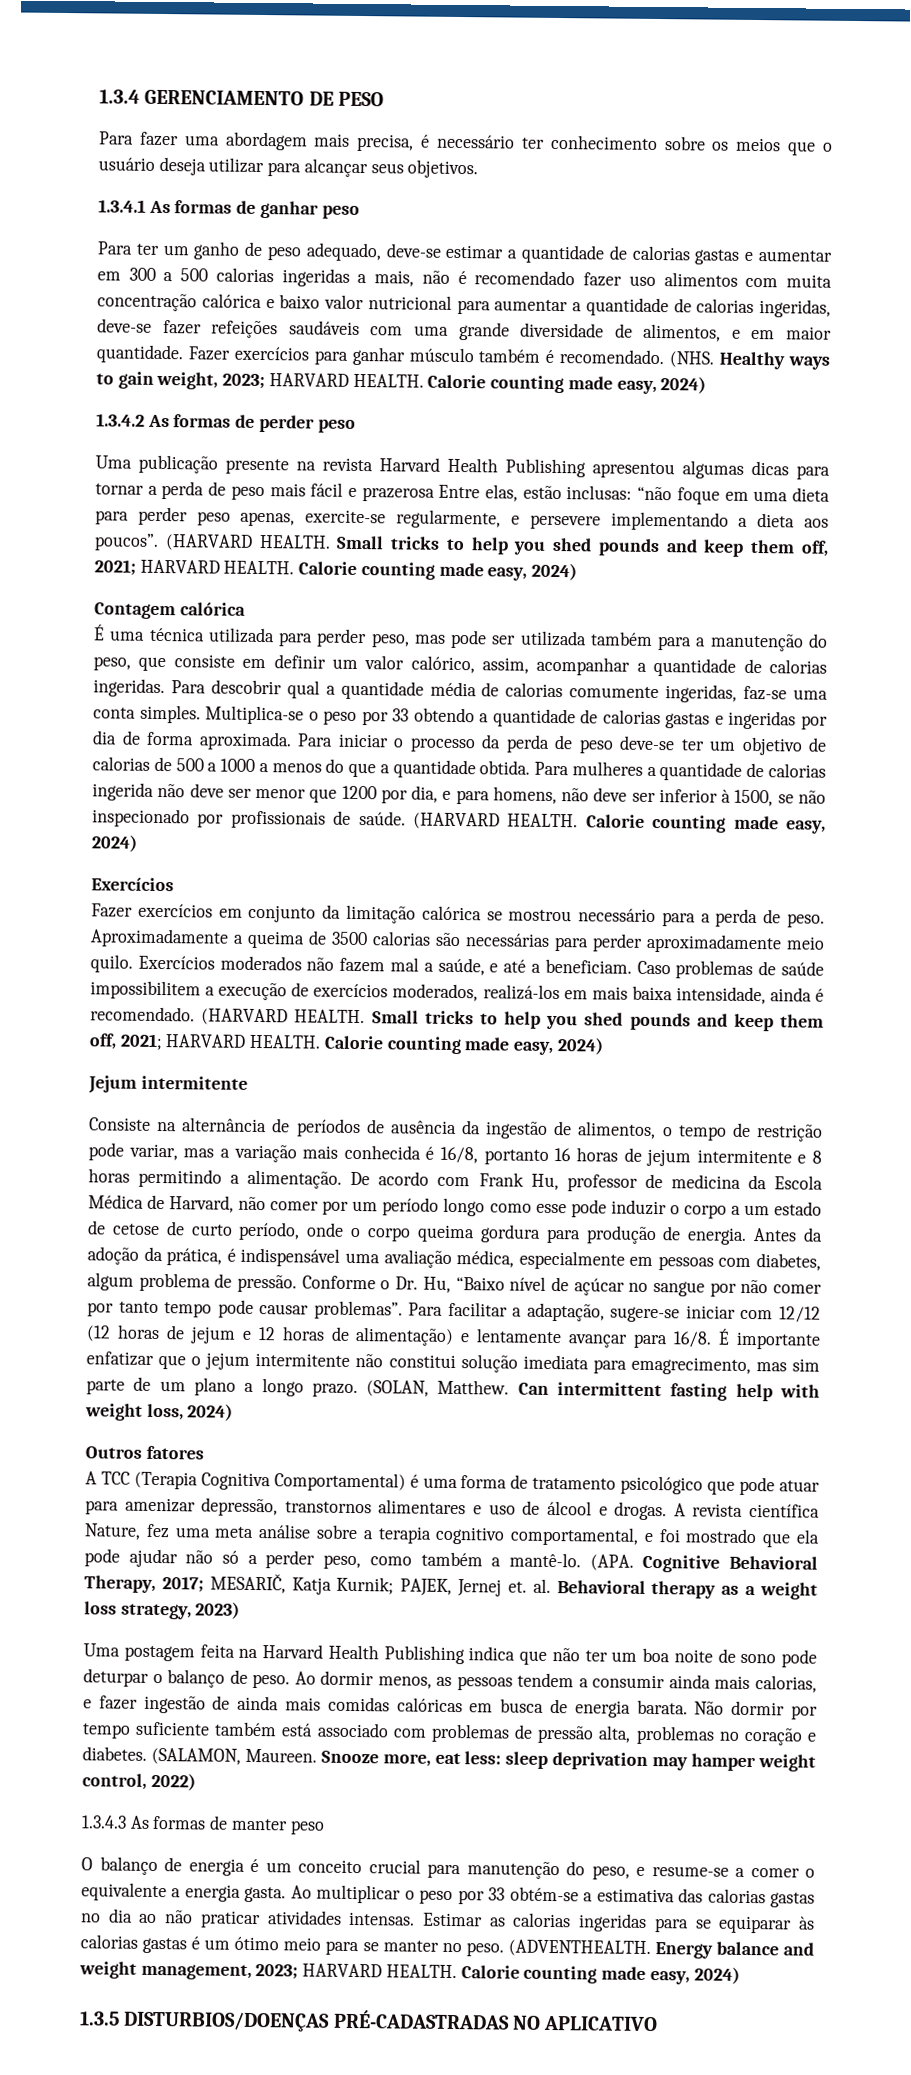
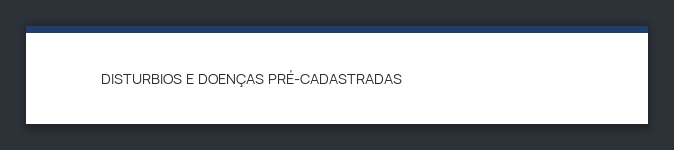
[99,89,384,107] [99,131,833,156] [98,156,479,179] [98,199,360,219] [97,241,832,265] [97,267,833,288] [97,293,831,318] [97,318,833,342] [96,344,830,370] [96,371,707,395] [96,413,356,433] [95,454,830,480] [95,480,830,505] [95,506,830,531] [94,533,829,557] [94,559,578,581] [94,602,246,620] [94,624,828,652] [93,654,827,677] [93,678,828,703] [93,704,828,730] [92,730,827,756] [92,756,826,781] [92,782,827,807] [92,808,826,834] [91,834,138,852] [91,877,174,892] [91,903,826,928] [90,928,825,954] [90,954,824,980] [90,980,825,1005] [90,1006,824,1032] [89,1033,604,1055] [88,1075,248,1094] [89,1117,823,1142] [88,1142,822,1167] [88,1168,824,1192] [88,1194,822,1219] [87,1220,824,1245] [87,1246,822,1271] [87,1272,822,1297] [87,1299,822,1323] [86,1324,821,1350] [86,1351,821,1376] [86,1376,820,1402] [85,1403,234,1421] [85,1445,204,1460] [85,1471,820,1496] [85,1497,821,1521] [84,1523,821,1548] [84,1548,818,1573] [84,1573,818,1600] [84,1601,241,1620] [83,1643,817,1668] [83,1668,817,1693] [83,1695,818,1720] [82,1721,817,1746] [82,1746,817,1772] [82,1772,196,1791] [81,1815,325,1835] [81,1856,815,1880] [81,1882,815,1908] [81,1908,815,1934] [80,1934,814,1959] [79,1961,740,1985] [79,2009,659,2032] 1.3.4 GERENCIAMENTO DE PESO // Para fazer uma abordagem mais precisa, é necessário ter conhecimento sobre os meios que o usuário deseja utilizar para alcançar seus objetivos. // 1.3.4.1 As formas de ganhar peso // Para ter um ganho de peso adequado, deve-se estimar a quantidade de calorias gastas e aumentar em 300 a 500 calorias ingeridas a mais, não é recomendado fazer uso alimentos com muita concentração calórica e baixo valor nutricional para aumentar a quantidade de calorias ingeridas, deve-se fazer refeições saudáveis com uma grande diversidade de alimentos, e em maior quantidade. Fazer exercícios para ganhar músculo também é recomendado. (NHS. Healthy ways to gain weight, 2023; HARVARD HEALTH. Calorie counting made easy, 2024) // 1.3.4.2 As formas de perder peso // Uma publicação presente na revista Harvard Health Publishing apresentou algumas dicas para tornar a perda de peso mais fácil e prazerosa Entre elas, estão inclusas: “não foque em uma dieta para perder peso apenas, exercite-se regularmente, e persevere implementando a dieta aos poucos”. (HARVARD HEALTH. Small tricks to help you shed pounds and keep them off, 2021; HARVARD HEALTH. Calorie counting made easy, 2024) // Contagem calórica // É uma técnica utilizada para perder peso, mas pode ser utilizada também para a manutenção do peso, que consiste em definir um valor calórico, assim, acompanhar a quantidade de calorias ingeridas. Para descobrir qual a quantidade média de calorias comumente ingeridas, faz-se uma conta simples. Multiplica-se o peso por 33 obtendo a quantidade de calorias gastas e ingeridas por dia de forma aproximada. Para iniciar o processo da perda de peso deve-se ter um objetivo de calorias de 500 a 1000 a menos do que a quantidade obtida. Para mulheres a quantidade de calorias ingerida não deve ser menor que 1200 por dia, e para homens, não deve ser inferior à 1500, se não inspecionado por profissionais de saúde. (HARVARD HEALTH. Calorie counting made easy, 2024) // Exercícios // Fazer exercícios em conjunto da limitação calórica se mostrou necessário para a perda de peso. Aproximadamente a queima de 3500 calorias são necessárias para perder aproximadamente meio quilo. Exercícios moderados não fazem mal a saúde, e até a beneficiam. Caso problemas de saúde impossibilitem a execução de exercícios moderados, realizá-los em mais baixa intensidade, ainda é recomendado. (HARVARD HEALTH. Small tricks to help you shed pounds and keep them off, 2021; HARVARD HEALTH. Calorie counting made easy, 2024) // Jejum intermitente // Consiste na alternância de períodos de ausência da ingestão de alimentos, o tempo de restrição pode variar, mas a variação mais conhecida é 16/8, portanto 16 horas de jejum intermitente e 8 horas permitindo a alimentação. De acordo com Frank Hu, professor de medicina da Escola Médica de Harvard, não comer por um período longo como esse pode induzir o corpo a um estado de cetose de curto período, onde o corpo queima gordura para produção de energia. Antes da adoção da prática, é indispensável uma avaliação médica, especialmente em pessoas com diabetes, algum problema de pressão. Conforme o Dr. Hu, “Baixo nível de açúcar no sangue por não comer por tanto tempo pode causar problemas”. Para facilitar a adaptação, sugere-se iniciar com 12/12 (12 horas de jejum e 12 horas de alimentação) e lentamente avançar para 16/8. É importante enfatizar que o jejum intermitente não constitui solução imediata para emagrecimento, mas sim parte de um plano a longo prazo. (SOLAN, Matthew. Can intermittent fasting help with weight loss, 2024) // Outros fatores // A TCC (Terapia Cognitiva Comportamental) é uma forma de tratamento psicológico que pode atuar para amenizar depressão, transtornos alimentares e uso de álcool e drogas. A revista científica Nature, fez uma meta análise sobre a terapia cognitivo comportamental, e foi mostrado que ela pode ajudar não só a perder peso, como também a mantê-lo. (APA. Cognitive Behavioral Therapy, 2017; MESARIČ, Katja Kurnik; PAJEK, Jernej et. al. Behavioral therapy as a weight loss strategy, 2023) // Uma postagem feita na Harvard Health Publishing indica que não ter um boa noite de sono pode deturpar o balanço de peso. Ao dormir menos, as pessoas tendem a consumir ainda mais calorias, e fazer ingestão de ainda mais comidas calóricas em busca de energia barata. Não dormir por tempo suficiente também está associado com problemas de pressão alta, problemas no coração e diabetes. (SALAMON, Maureen. Snooze more, eat less: sleep deprivation may hamper weight control, 2022) // 1.3.4.3 As formas de manter peso // O balanço de energia é um conceito crucial para manutenção do peso, e resume-se a comer o equivalente a energia gasta. Ao multiplicar o peso por 33 obtém-se a estimativa das calorias gastas no dia ao não praticar atividades intensas. Estimar as calorias ingeridas para se equiparar às calorias gastas é um ótimo meio para se manter no peso. (ADVENTHEALTH. Energy balance and weight management, 2023; HARVARD HEALTH. Calorie counting made easy, 2024) // 1.3.5 DISTURBIOS/DOENÇAS PRÉ-CADASTRADAS NO APLICATIVO -> [101,70,402,87] DISTURBIOS E DOENÇAS PRÉ-CADASTRADAS

